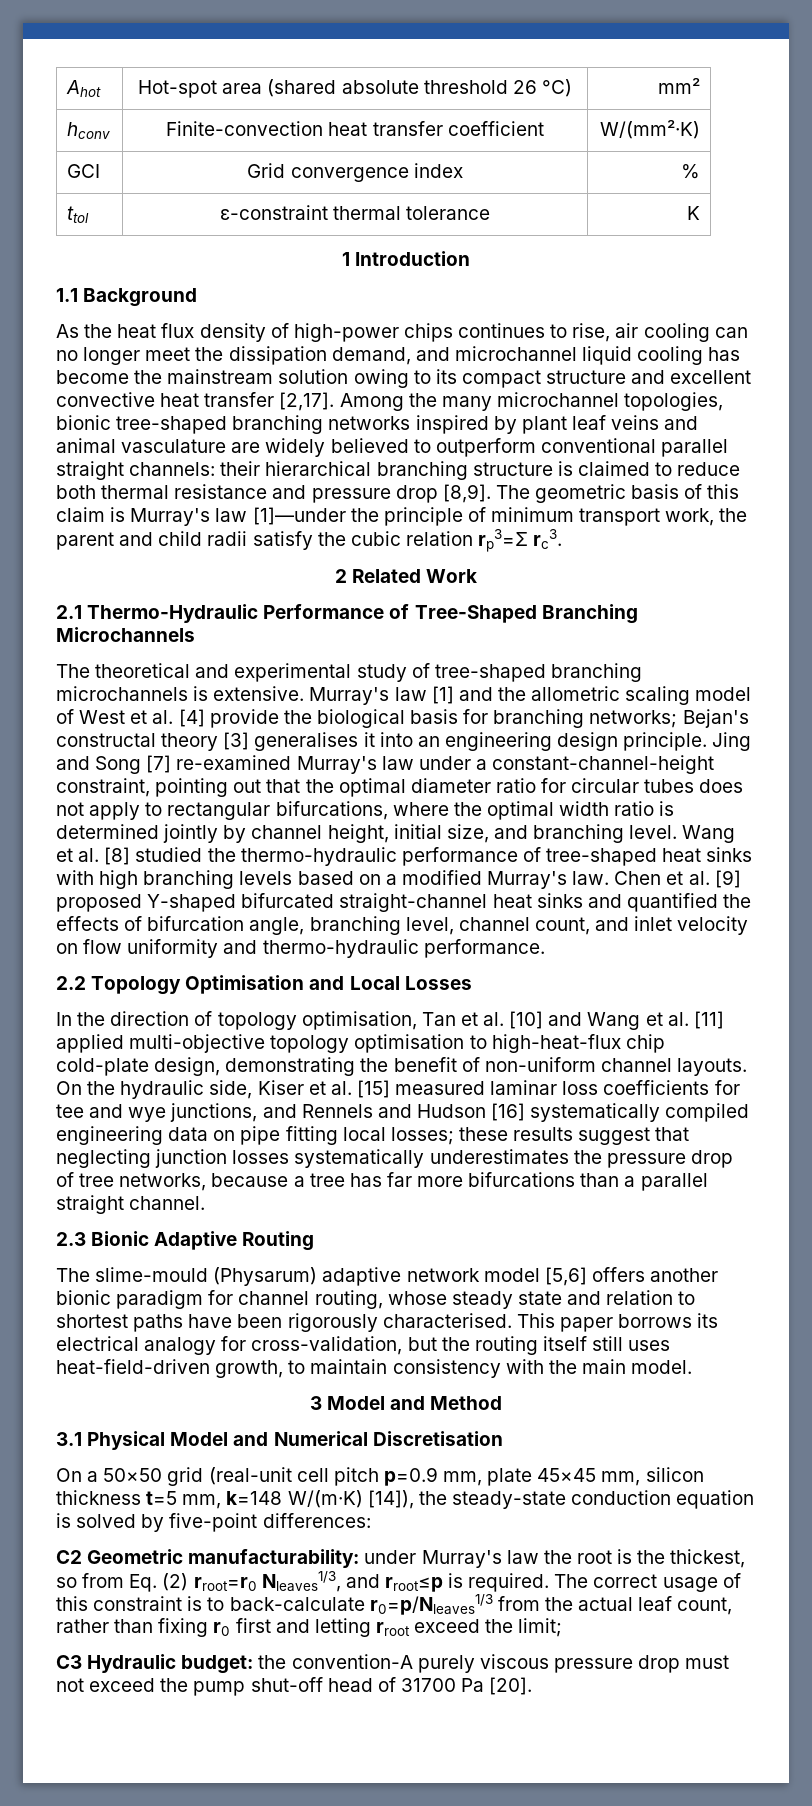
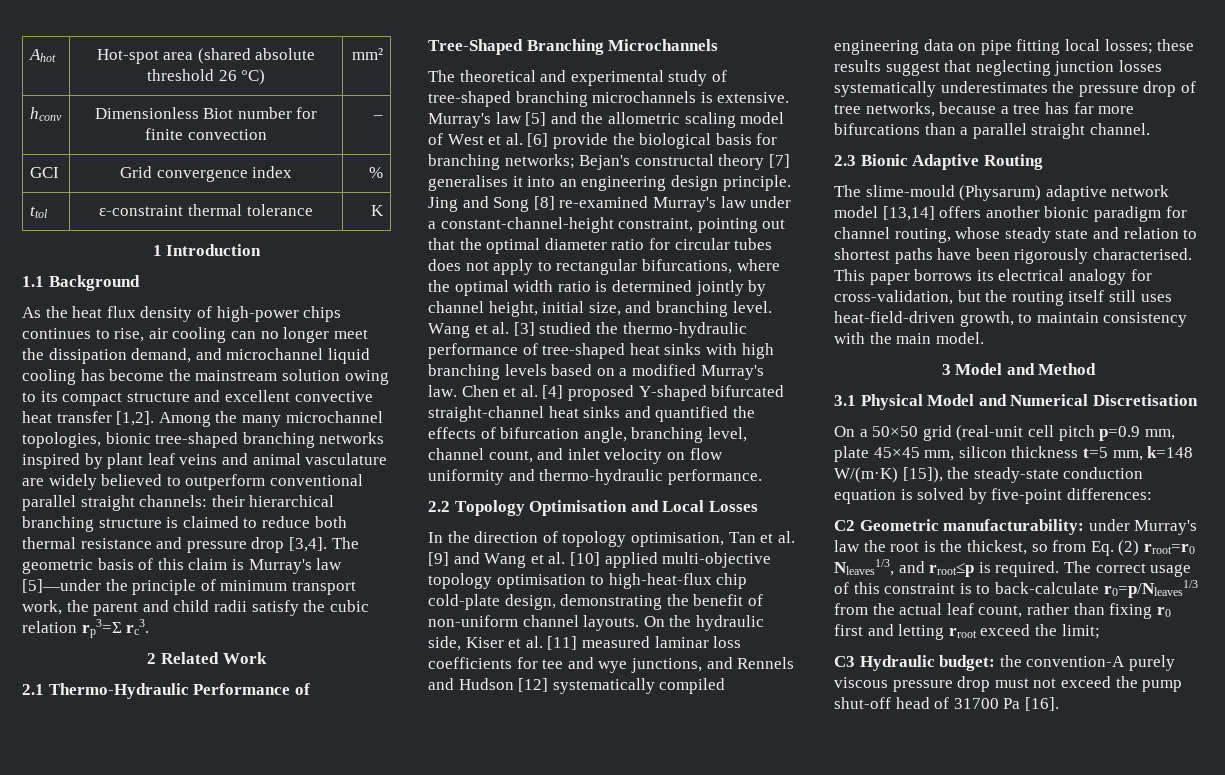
[166,121,544,136] [599,120,700,139] Finite-convection heat transfer coefficient | W/(mm²·K) -> [94,107,318,119] [145,128,267,140] [373,115,384,119] Dimensionless Biot number for finite convection | –
[279,392,335,411] [2,17]. -> [116,411,155,426] [1,2].
[442,484,491,503] [8,9]. -> [288,537,327,552] [3,4].
[252,507,346,525] [1]—under -> [22,579,101,593] [5]—under
[431,686,454,704] [1] -> [525,112,547,126] [5]
[178,709,205,727] [4] -> [527,133,549,147] [6]
[223,732,250,750] [3] -> [768,154,790,168] [7]
[146,755,172,773] [7] -> [533,196,555,210] [8]
[104,847,131,865] [8] -> [513,322,535,336] [3]
[714,870,741,888] [9] -> [542,385,564,399] [4]
[509,1011,544,1029] [10] -> [428,552,449,566] [9]
[693,1011,724,1029] [11] -> [569,552,600,566] [10]
[356,1080,390,1098] [15] -> [547,636,578,650] [11]
[491,1103,526,1121] [16] -> [518,678,549,692] [12]
[544,1267,587,1286] [5,6] -> [882,206,935,221] [13,14]
[367,1490,414,1509] [14]), -> [902,467,943,483] [15]),
[489,1677,533,1695] [20]. -> [1024,697,1059,711] [16].

